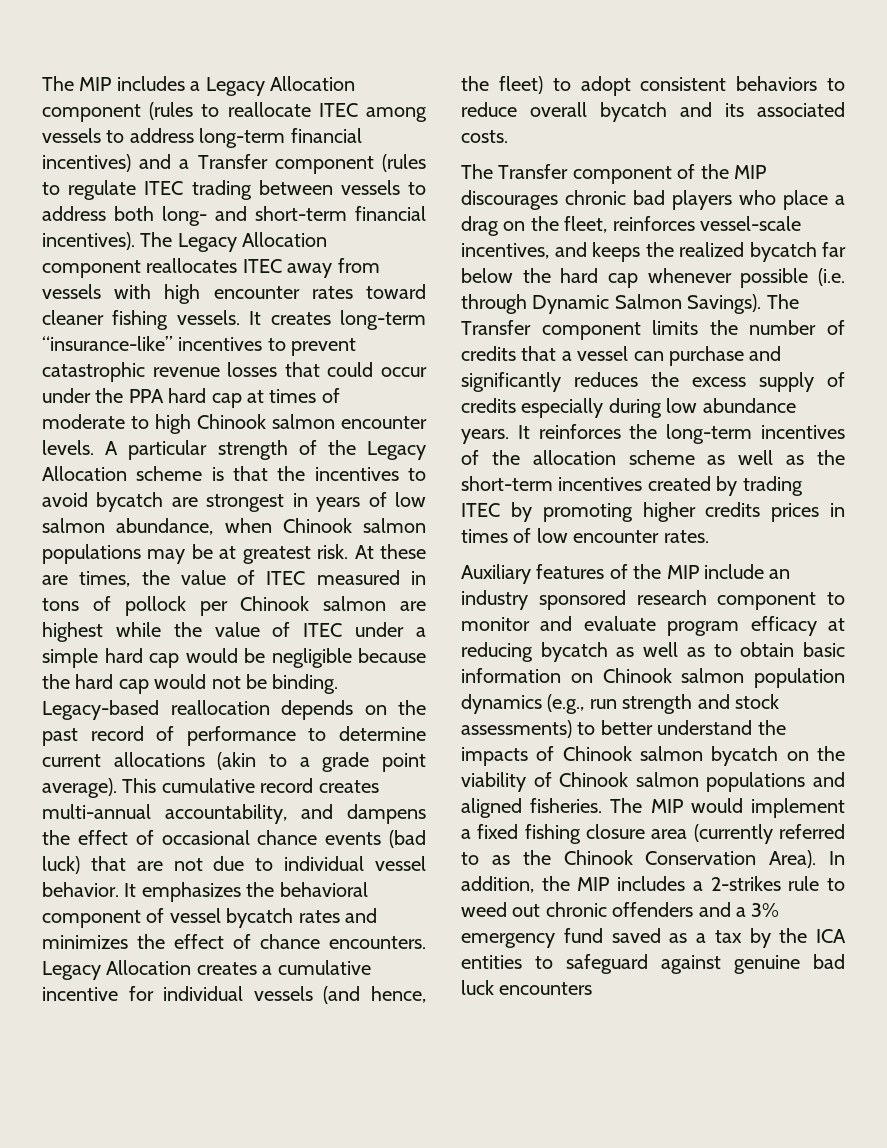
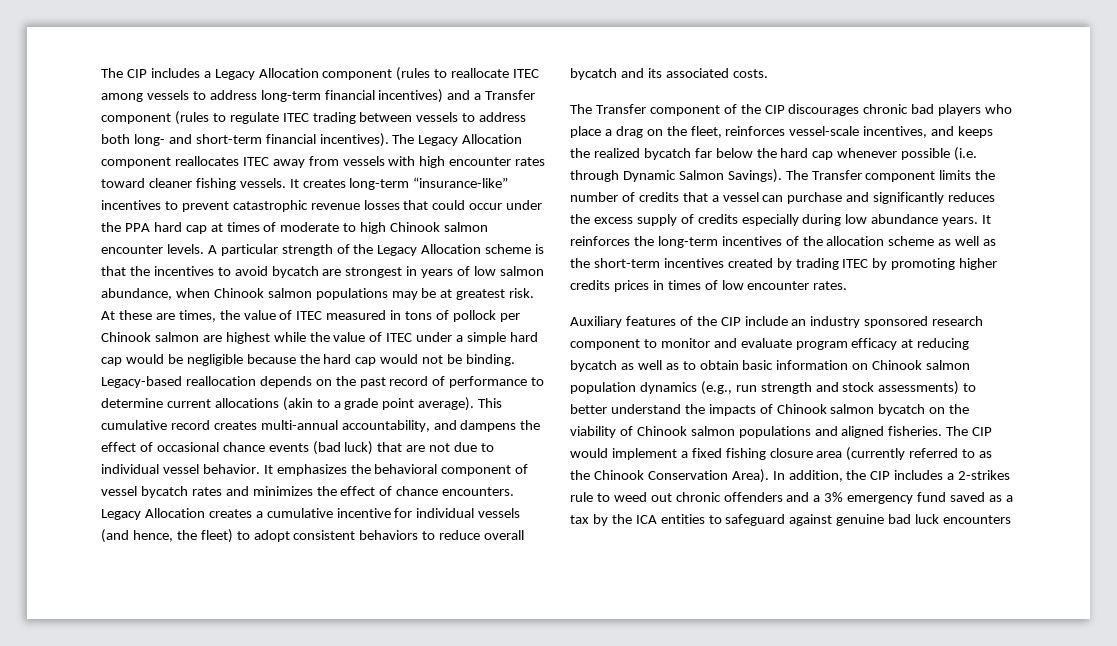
[42,76,112,91] The MIP -> [101,68,147,78] The CIP
[734,165,766,179] MIP -> [764,105,785,114] CIP
[666,565,699,579] MIP -> [720,317,741,326] CIP
[650,799,683,813] MIP -> [972,427,993,436] CIP
[577,877,610,891] MIP -> [870,471,891,480] CIP

